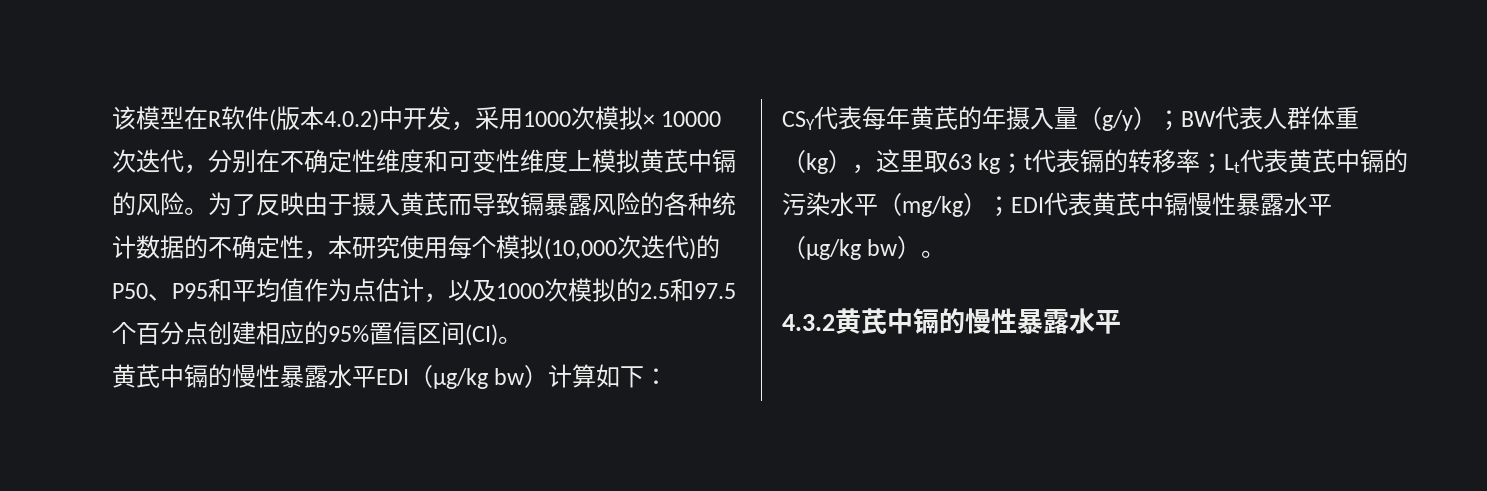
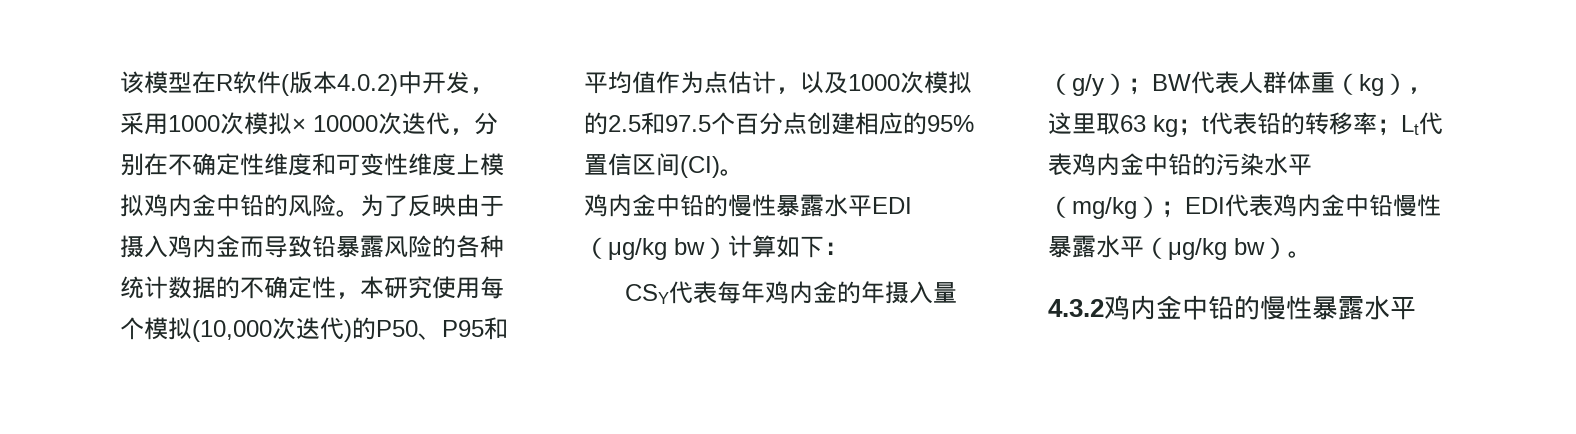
[640,149,736,173] 黄芪中镉 -> [144,194,264,217] 鸡内金中铅
[400,192,544,216] 黄芪而导致镉 -> [168,235,336,258] 鸡内金而导致铅
[112,364,208,388] 黄芪中镉 -> [584,194,704,217] 鸡内金中铅
[910,106,958,130] 黄芪 -> [765,281,838,304] 鸡内金
[1080,149,1105,173] 镉 -> [1257,112,1281,135] 铅
[1288,149,1385,173] 黄芪中镉 -> [1072,153,1192,176] 鸡内金中铅
[1092,192,1188,216] 黄芪中镉 -> [1273,194,1393,217] 鸡内金中铅
[835,308,939,334] 黄芪中镉 -> [1104,295,1234,320] 鸡内金中铅

